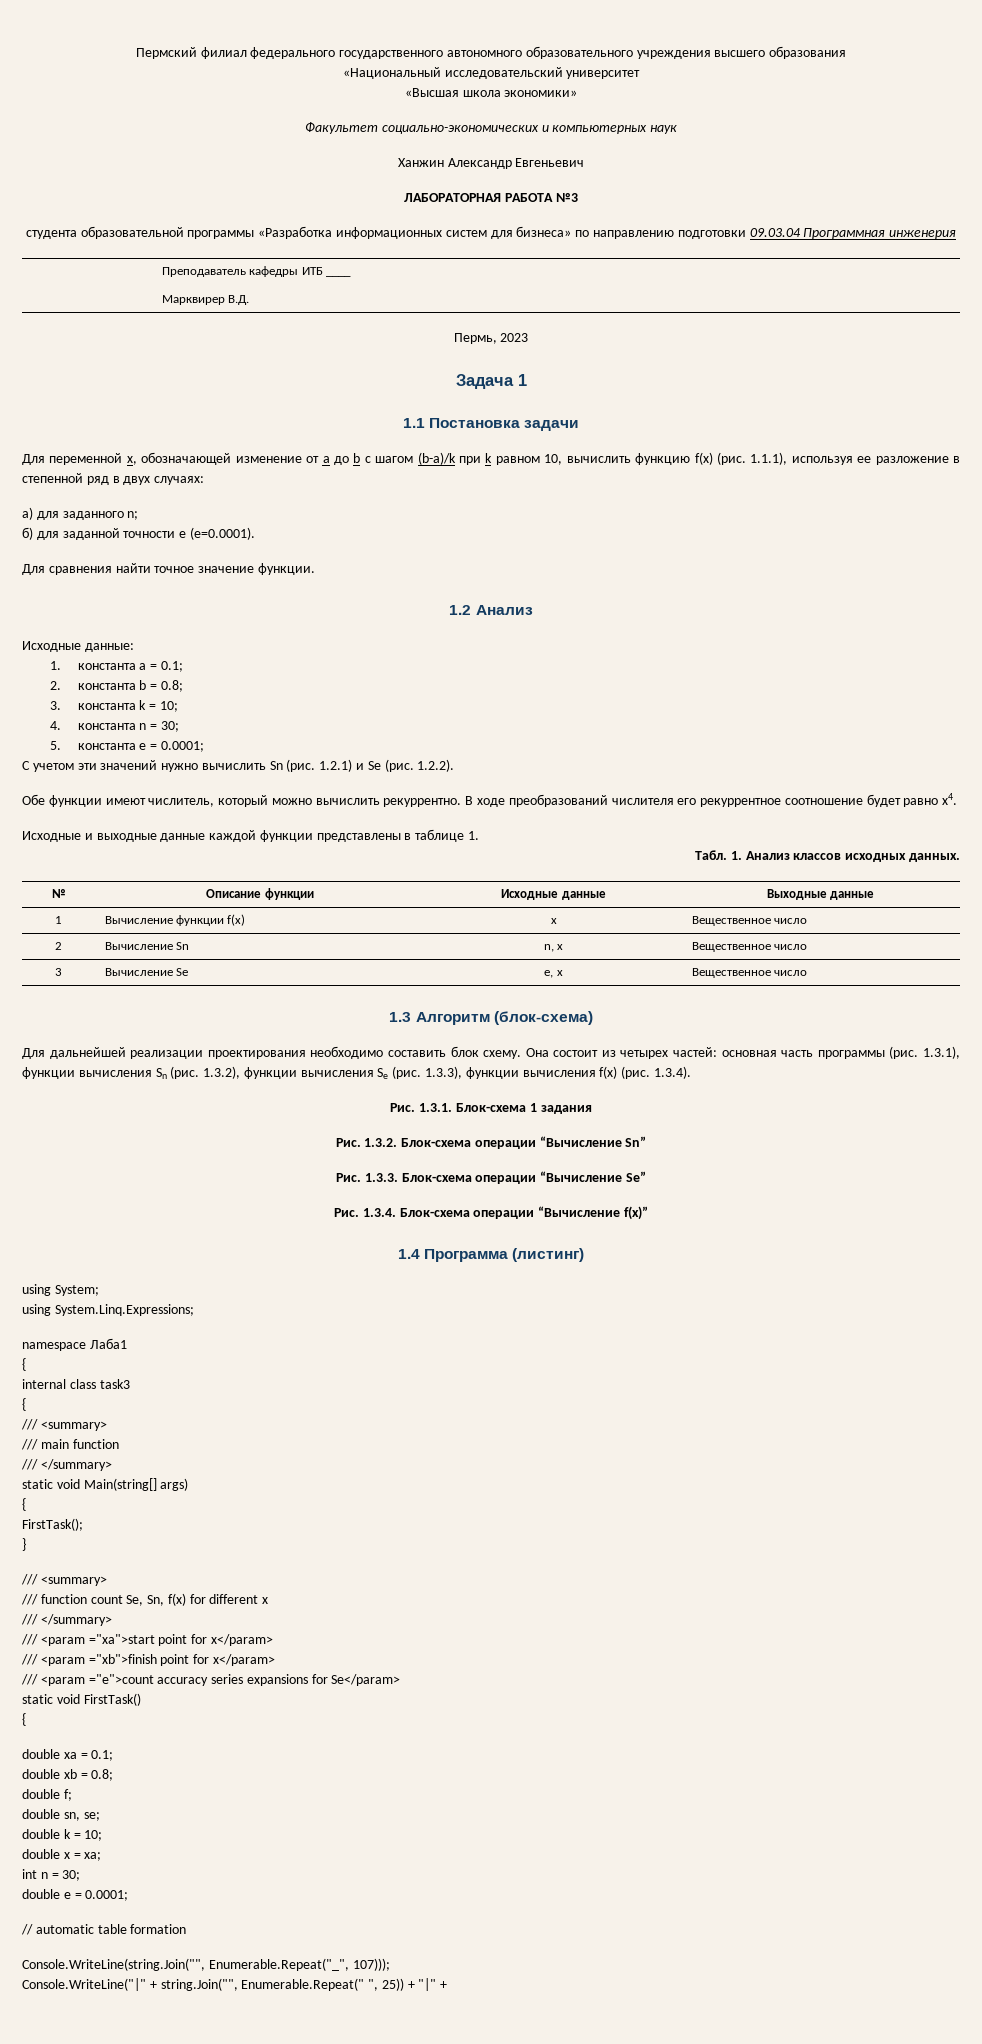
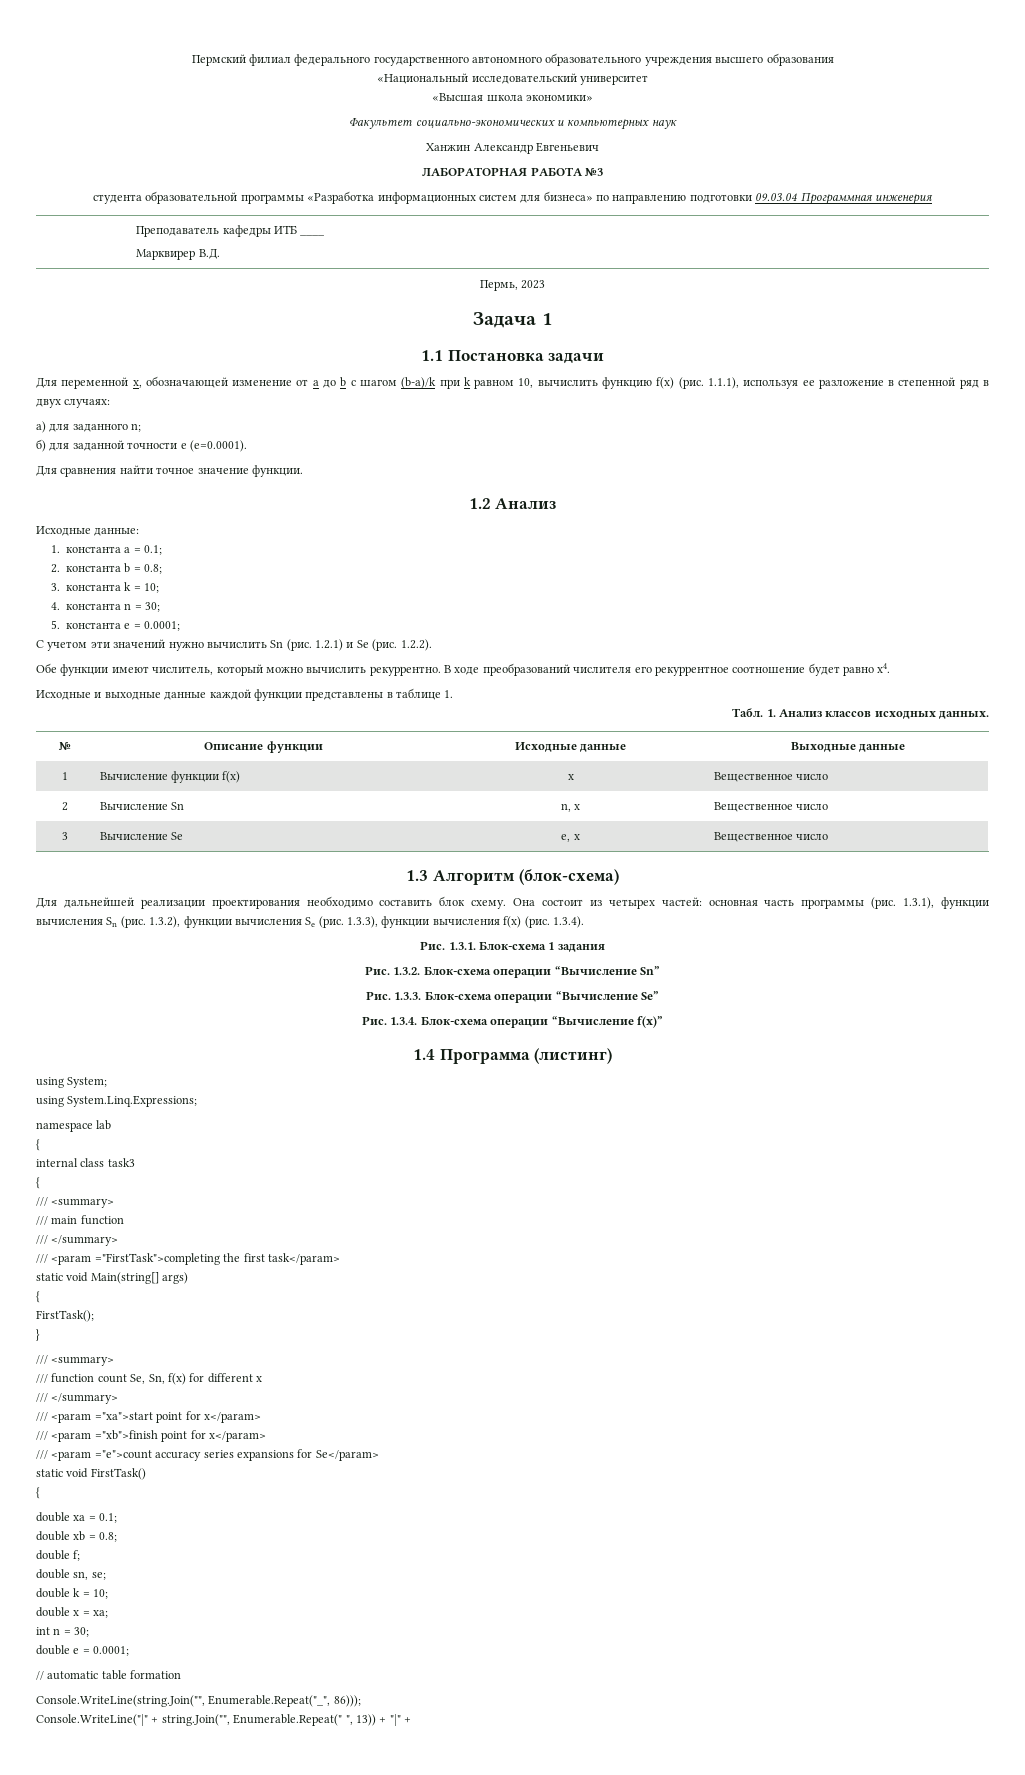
[89,1338,127,1349] Лаба1 -> [96,1120,112,1130] lab
(112, 1465) none -> [36,1253,340,1265] // /// <param ="FirstTask">completing the first task</param>
[352,1958,390,1971] 107))); -> [333,1695,361,1707] 86)));
[381,1978,404,1991] 25)) -> [355,1714,376,1726] 13))

